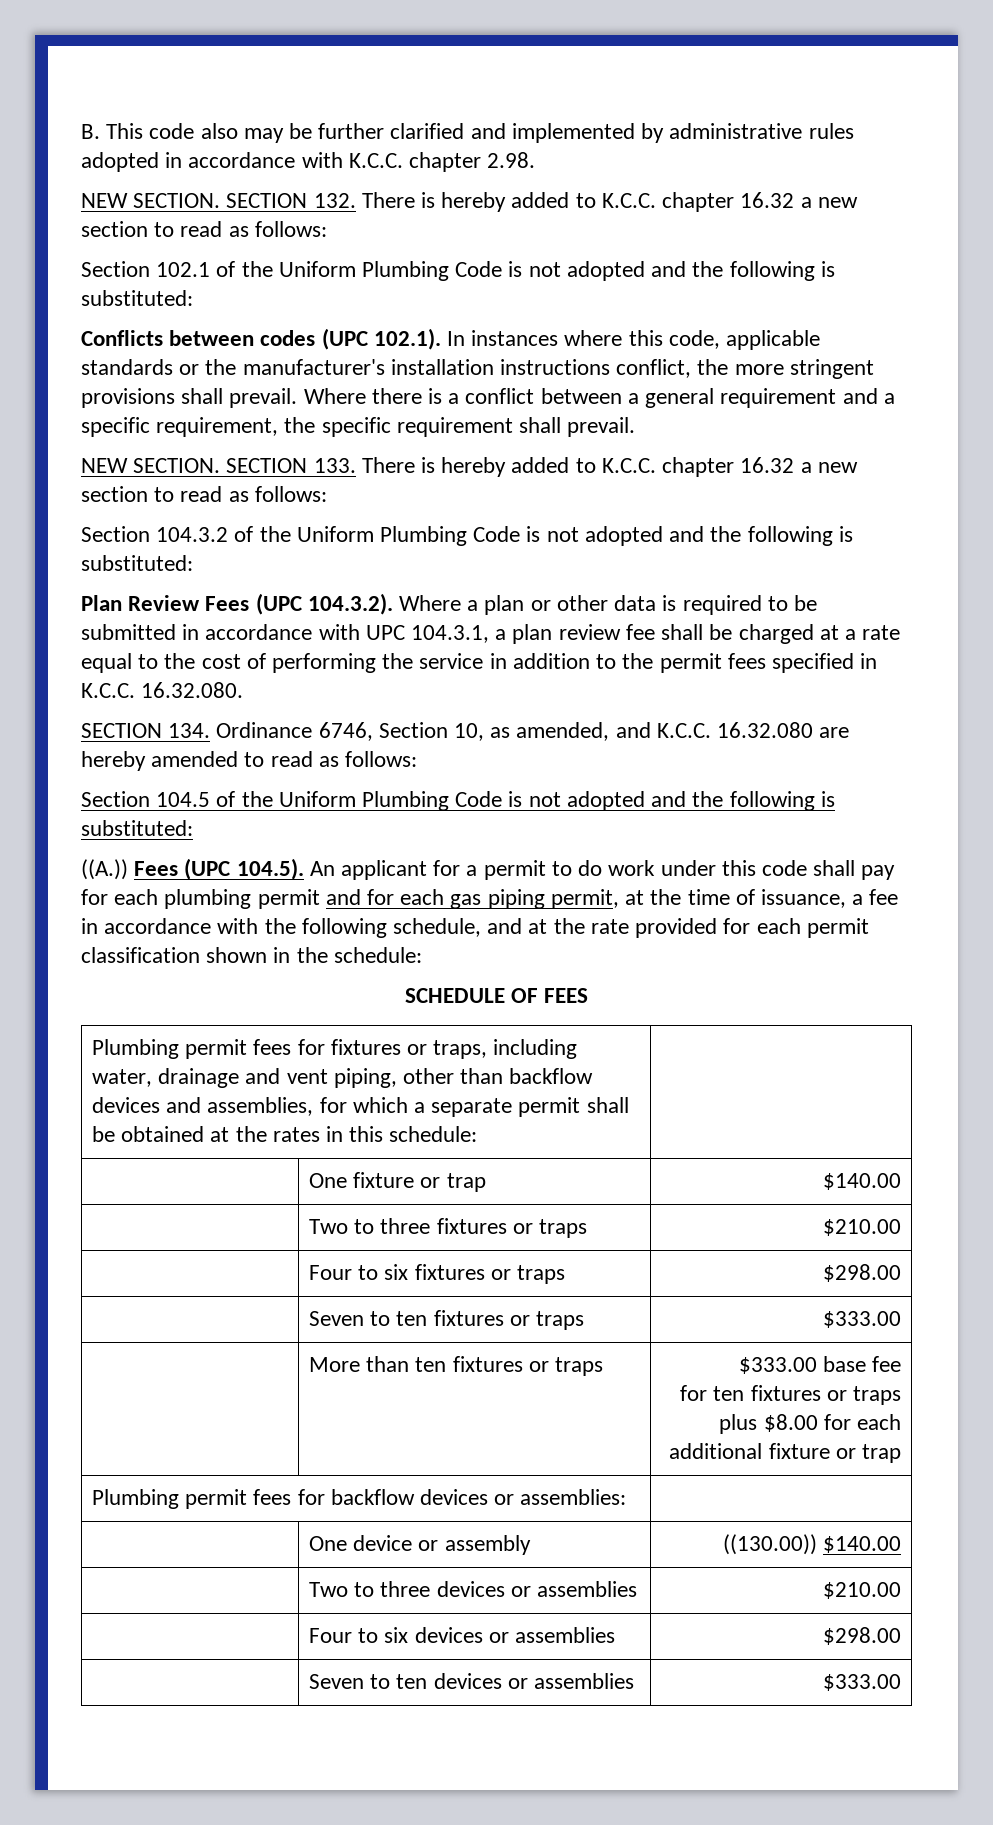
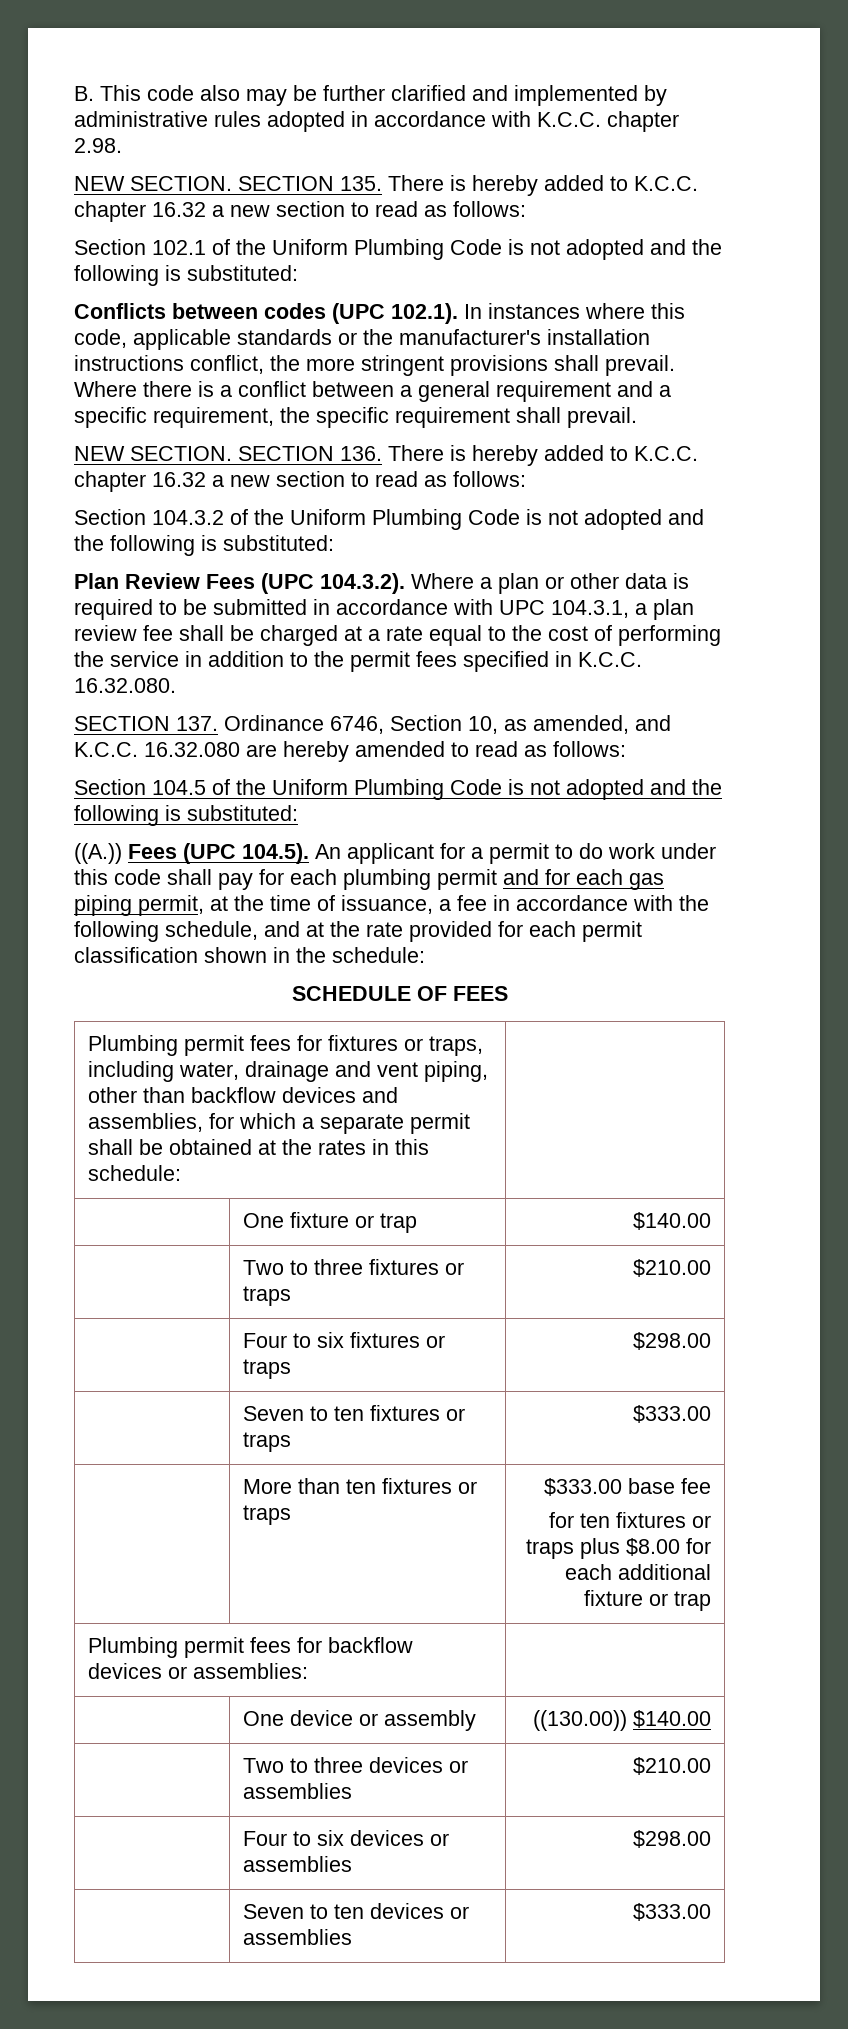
[313,193,356,208] 132. -> [340,176,382,191] 135.
[313,458,356,473] 133. -> [340,446,382,461] 136.
[168,723,211,738] 134. -> [176,716,218,731] 137.

